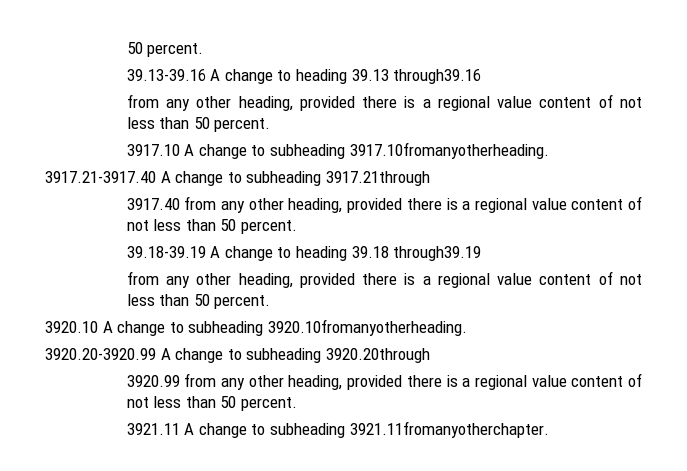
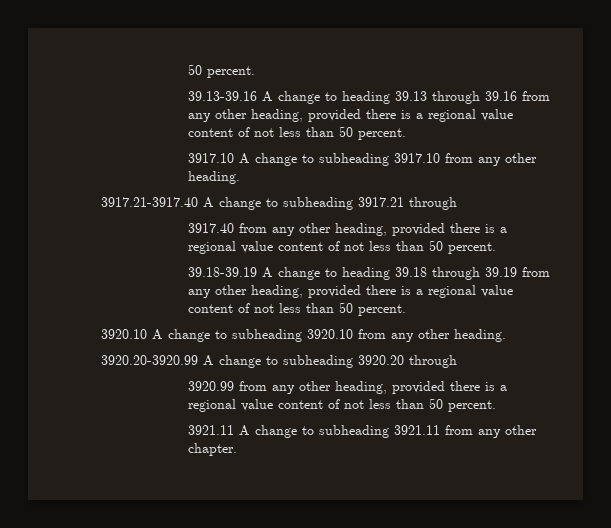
[393,69,482,84] through39.16 // -> [432,91,518,104] through 39.16
[349,142,549,159] 3917.10fromanyotherheading. -> [394,153,538,166] [188,171,241,184] 3917.10 from any other heading.
[325,171,430,186] 3917.21through -> [358,197,457,210] 3917.21 through
[393,246,482,261] through39.19 // -> [432,267,518,280] through 39.19
[267,319,467,336] 3920.10fromanyotherheading. -> [307,329,506,342] 3920.10 from any other heading.
[325,348,430,363] 3920.20through -> [358,355,457,368] 3920.20 through
[349,421,549,438] 3921.11fromanyotherchapter. -> [394,425,538,438] [188,443,238,456] 3921.11 from any other chapter.

